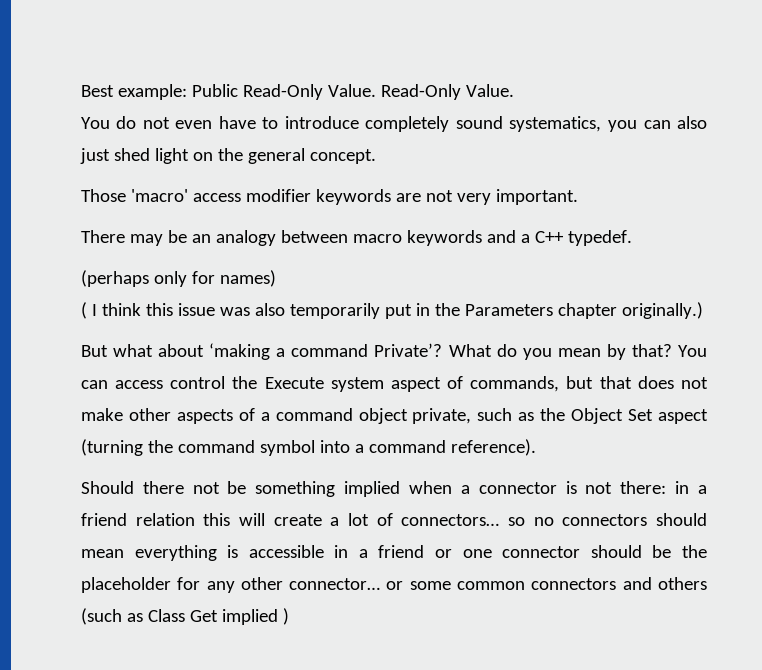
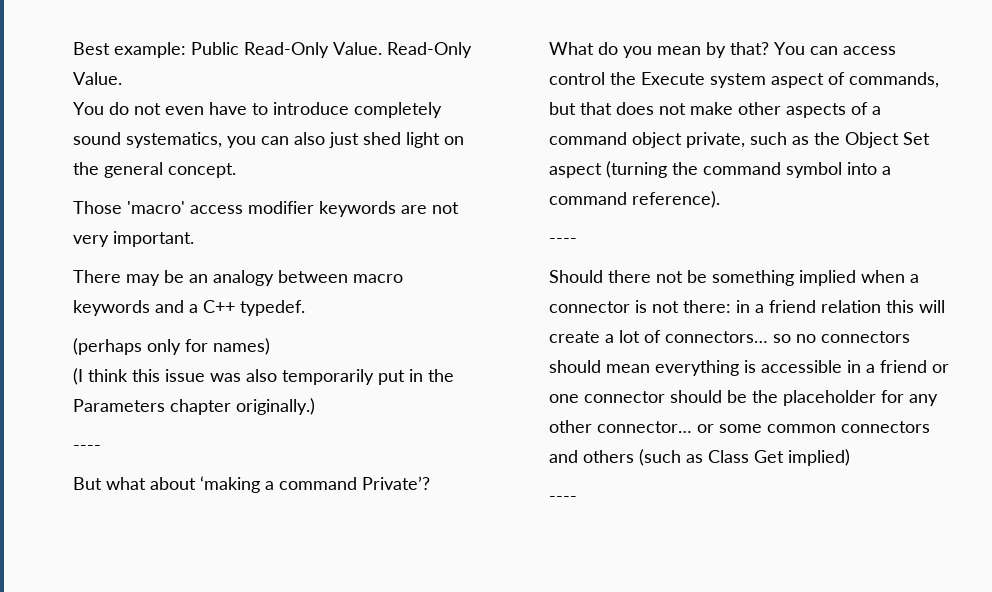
[80,302,97,319] ( I -> [73,368,84,385] (I
(703, 310) none -> [73,445,102,451] // ----
(536, 447) none -> [549,238,578,244] // ----
[221,608,289,625] implied ) -> [788,449,851,466] [549,496,578,502] implied) // ----

